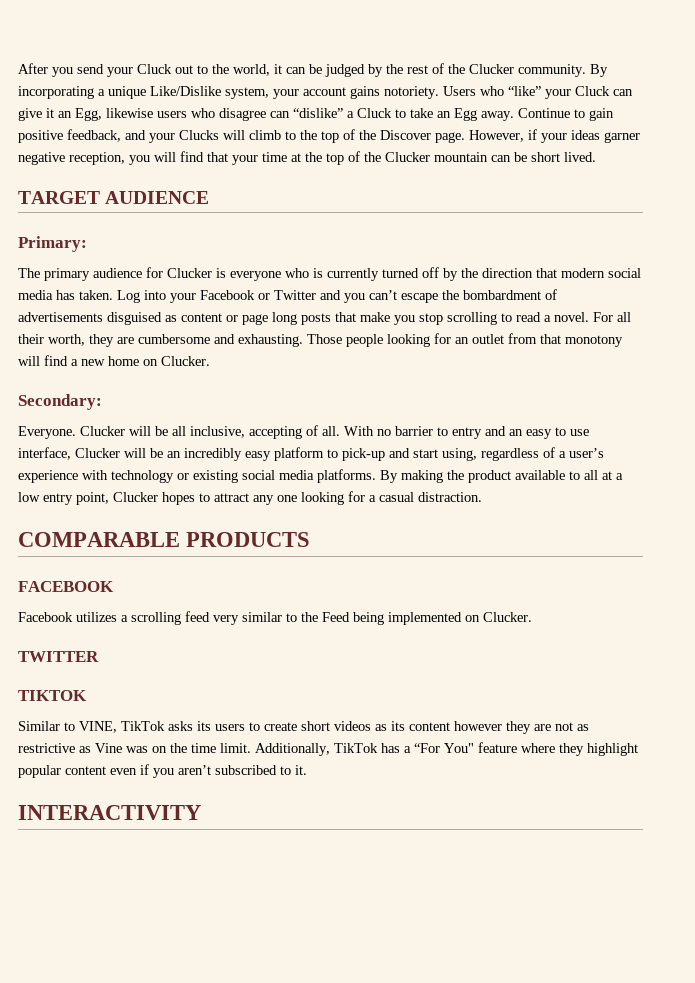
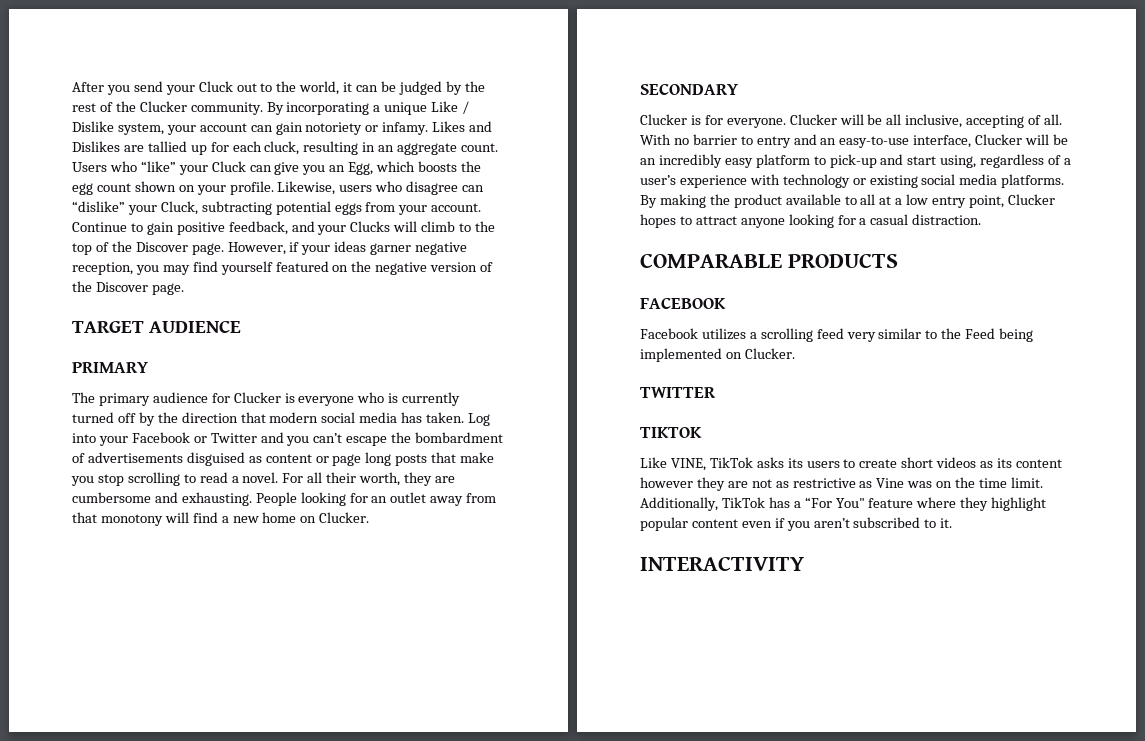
[150,86,439,99] Like/Dislike system, your account gains notoriety. -> [431,101,470,114] [72,121,493,135] [72,141,499,155] Like / Dislike system, your account can gain notoriety or infamy. Likes and Dislikes are tallied up for each cluck, resulting in an aggregate count.
[46,108,54,118] it -> [302,165,326,175] you
[106,108,153,118] likewise -> [376,161,481,172] [72,181,336,195] which boosts the egg count shown on your profile. Likewise,
[347,108,514,121] a Cluck to take an Egg away. -> [127,201,482,215] your Cluck, subtracting potential eggs from your account.
[154,151,596,165] will find that your time at the top of the Clucker mountain can be short lived. -> [162,261,494,275] [72,281,184,295] may find yourself featured on the negative version of the Discover page.
[18,236,87,252] Primary: -> [72,362,148,373] PRIMARY
[307,334,383,347] Those people -> [255,492,297,506] People
(504, 339) none -> [430,496,464,506] away
[18,394,102,410] [18,426,76,439] Secondary: // Everyone. -> [640,84,738,95] [640,114,786,128] SECONDARY // Clucker is for everyone.
[526,427,589,439] easy to use -> [839,136,910,148] easy-to-use
[253,495,297,505] any one -> [740,218,785,228] anyone
[18,721,75,731] Similar to -> [640,457,667,468] Like

